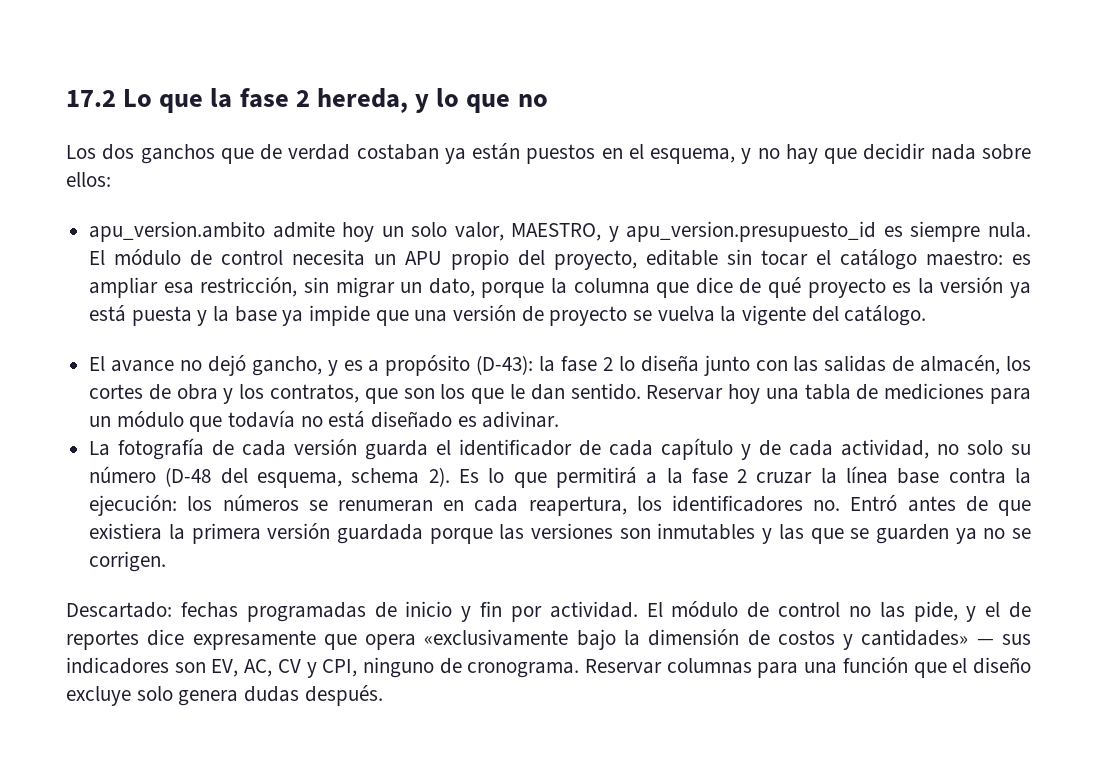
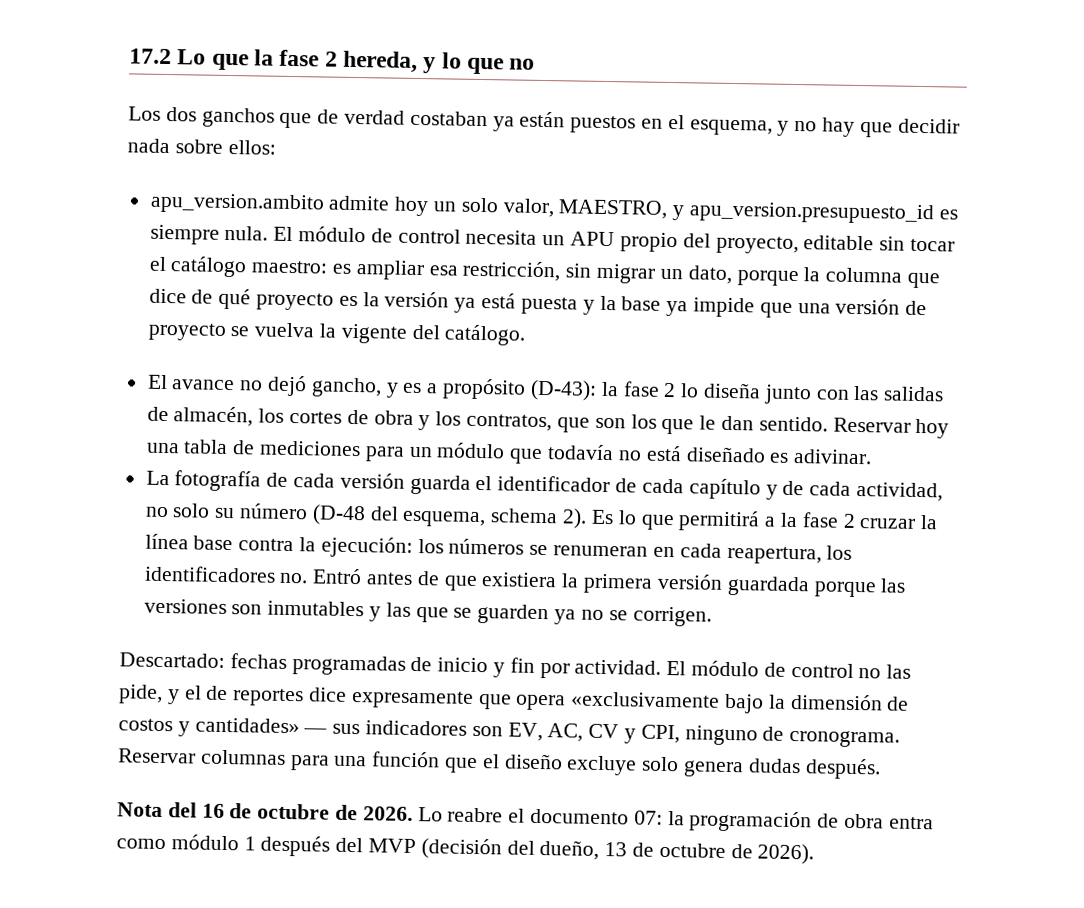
(383, 695) none -> [117,802,934,833] [116,834,815,865] // Nota del 16 de octubre de 2026. Lo reabre el documento 07: la programación de obra entra como módulo 1 después del MVP (decisión del dueño, 13 de octubre de 2026).

